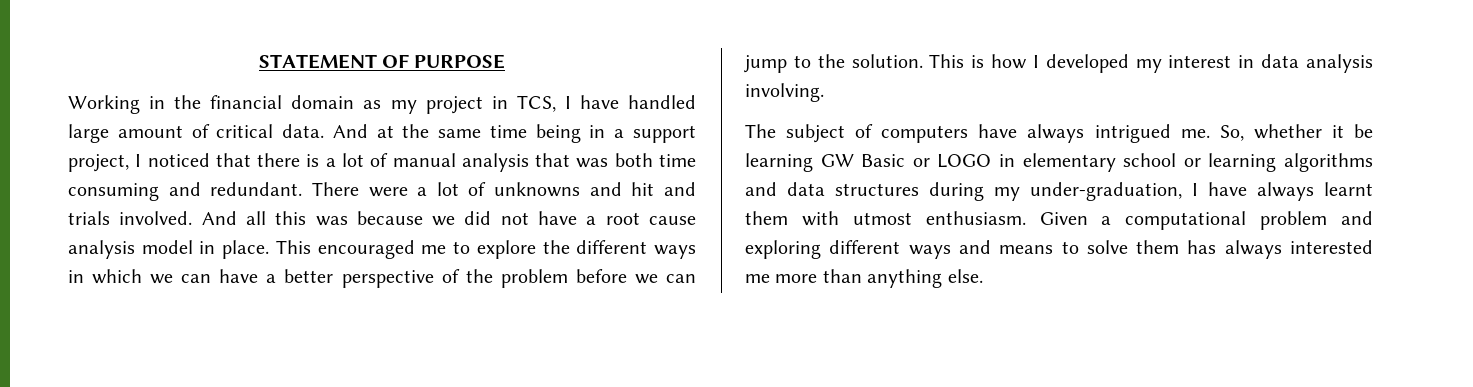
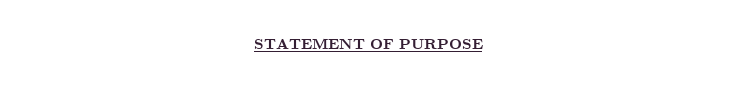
[68,95,696,114] [68,124,696,143] [68,153,696,172] [68,182,696,201] [68,211,696,226] [68,240,697,259] [68,269,696,288] [744,54,1373,73] [745,83,824,102] [745,124,1374,143] [745,153,1373,172] [745,182,1373,201] [745,211,1373,230] [745,240,1373,259] [745,269,983,288] // Working in the financial domain as my project in TCS, I have handled large amount of critical data. And at the same time being in a support project, I noticed that there is a lot of manual analysis that was both time consuming and redundant. There were a lot of unknowns and hit and trials involved. And all this was because we did not have a root cause analysis model in place. This encouraged me to explore the different ways in which we can have a better perspective of the problem before we can jump to the solution. This is how I developed my interest in data analysis involving. // The subject of computers have always intrigued me. So, whether it be learning GW Basic or LOGO in elementary school or learning algorithms and data structures during my under-graduation, I have always learnt them with utmost enthusiasm. Given a computational problem and exploring different ways and means to solve them has always interested me more than anything else. -> (483, 44) none

